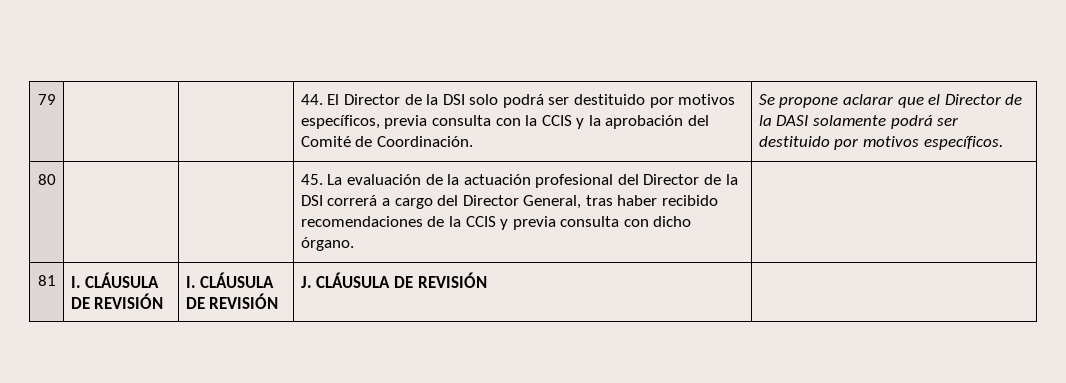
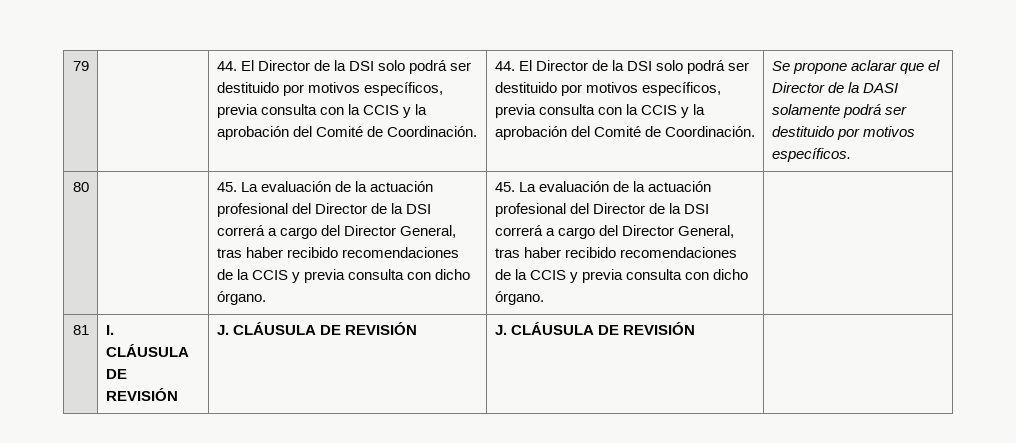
(56, 99) none -> [216,60,472,74] [216,82,443,96] [216,104,428,118] [216,126,477,140] 44. El Director de la DSI solo podrá ser destituido por motivos específicos, previa consulta con la CCIS y la aprobación del Comité de Coordinación.
(56, 179) none -> [216,181,433,192] [216,203,431,217] [216,225,456,239] [216,247,459,258] [216,269,471,283] [216,291,266,305] 45. La evaluación de la actuación profesional del Director de la DSI correrá a cargo del Director General, tras haber recibido recomendaciones de la CCIS y previa consulta con dicho órgano.
[185,276,196,288] I. -> [216,325,229,335] J.

